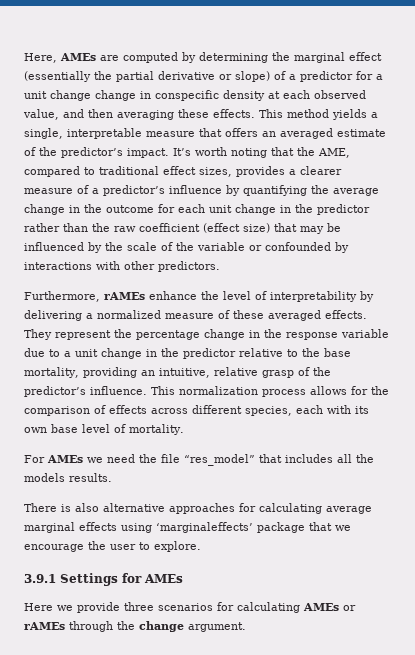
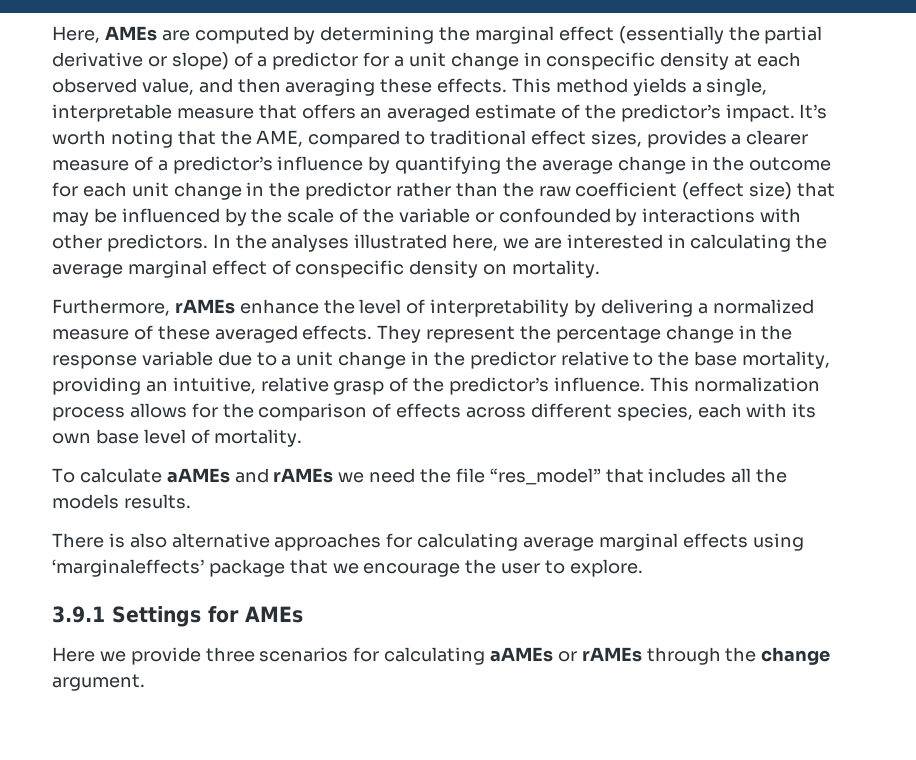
[95,90,136,101] change -> (519, 61) none
(220, 266) none -> [212,234,828,252] [52,260,601,278] In the analyses illustrated here, we are interested in calculating the average marginal effect of conspecific density on mortality.
[24,455,83,463] For AMEs -> [52,468,334,483] To calculate aAMEs and rAMEs
[303,603,339,611] AMEs -> [490,647,554,662] aAMEs

